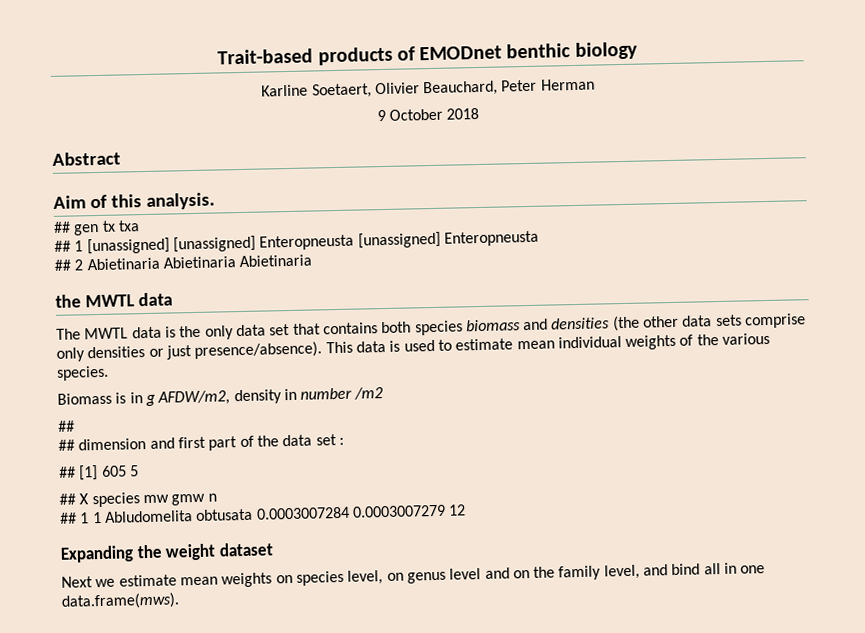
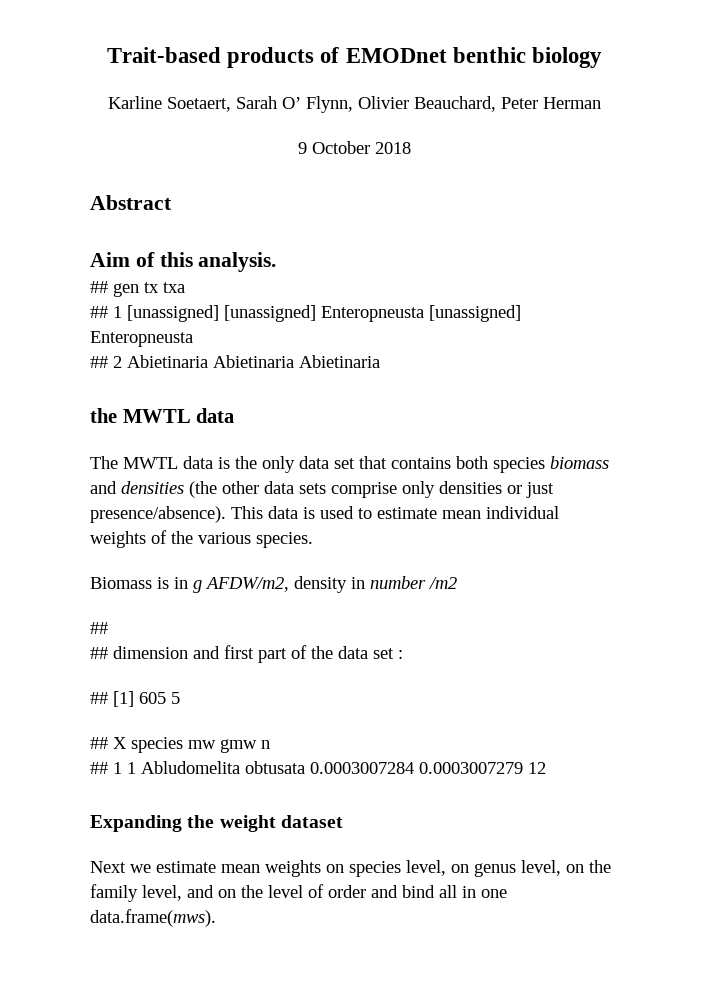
(372, 91) none -> [235,96,353,113] Sarah O’ Flynn,
[449,567,510,580] level and -> [521,860,561,876] level,
(669, 570) none -> [218,884,398,898] on the level of order and

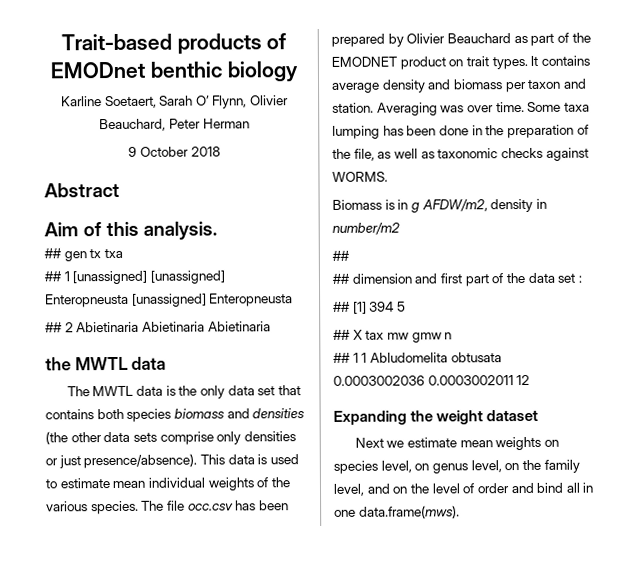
(313, 540) none -> [141,500,289,511] [331,32,591,47] [331,55,590,70] [332,78,587,93] [332,101,590,116] [332,124,589,139] [332,147,589,161] [332,171,388,182] The file occ.csv has been prepared by Olivier Beauchard as part of the EMODNET product on trait types. It contains average density and biomass per taxon and station. Averaging was over time. Some taxa lumping has been done in the preparation of the file, as well as taxonomic checks against WORMS.
[370,576,457,589] number /m2 -> [332,222,400,235] number/m2
[139,692,166,704] 605 -> [369,301,395,312] 394
[131,737,183,753] species -> [365,330,385,340] tax
[310,762,523,774] 0.0003007284 0.0003007279 -> [333,375,514,386] 0.0003002036 0.0003002011

